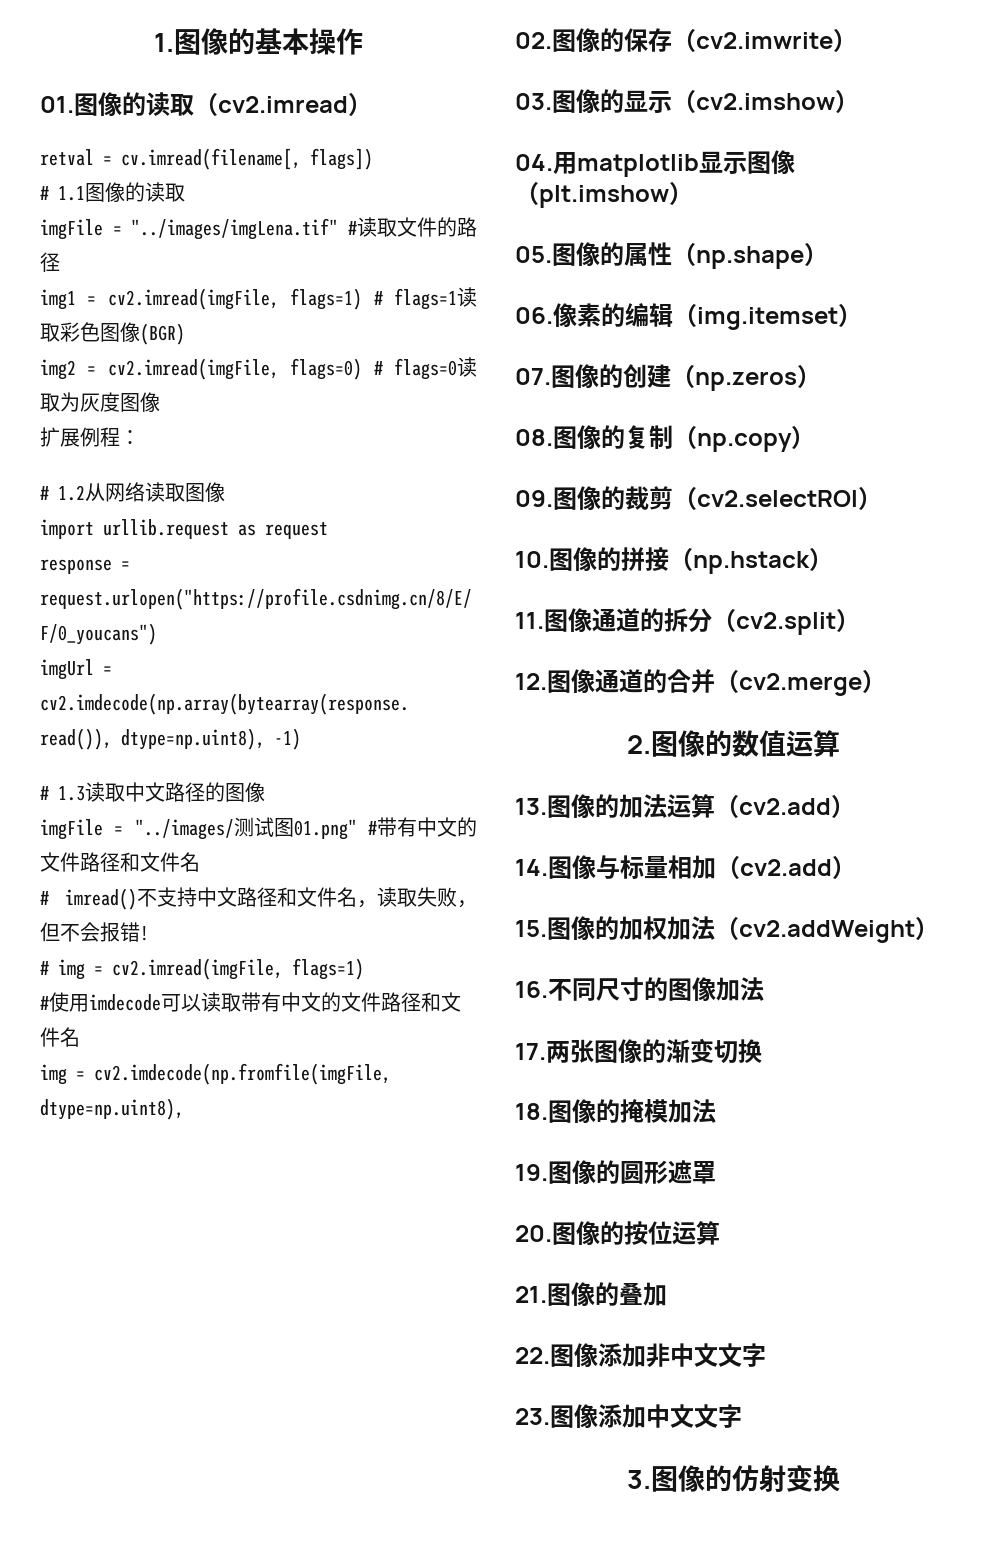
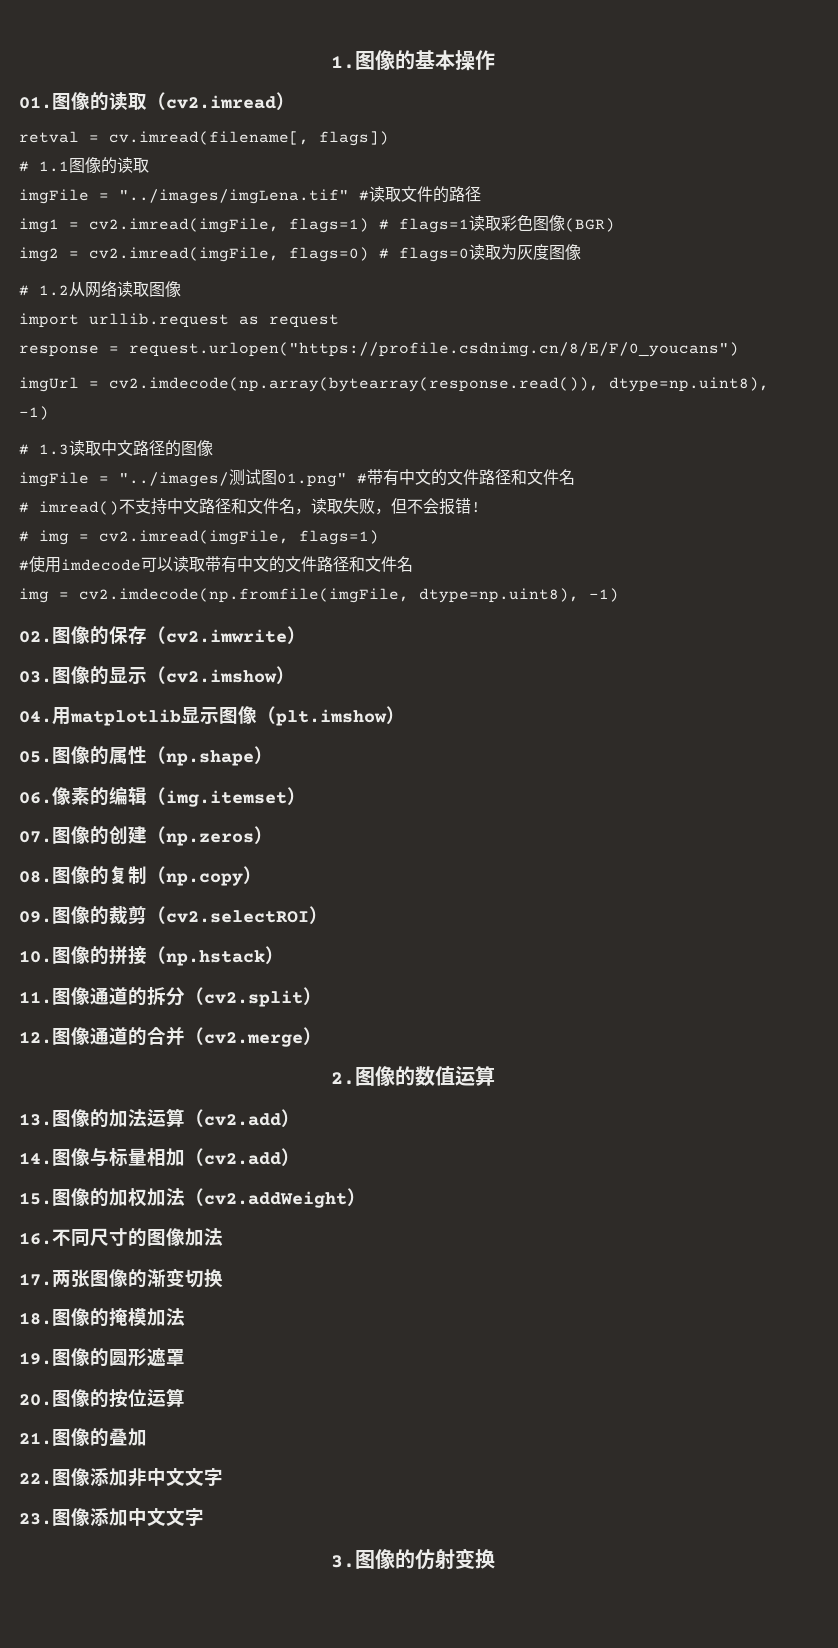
[40,427,140,447] // 扩展例程： -> (581, 252) none
(184, 1109) none -> [589,588,619,602] -1)

